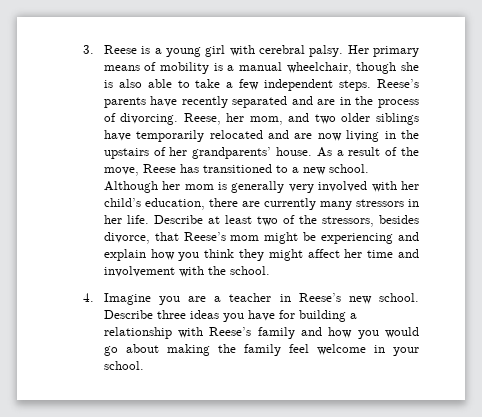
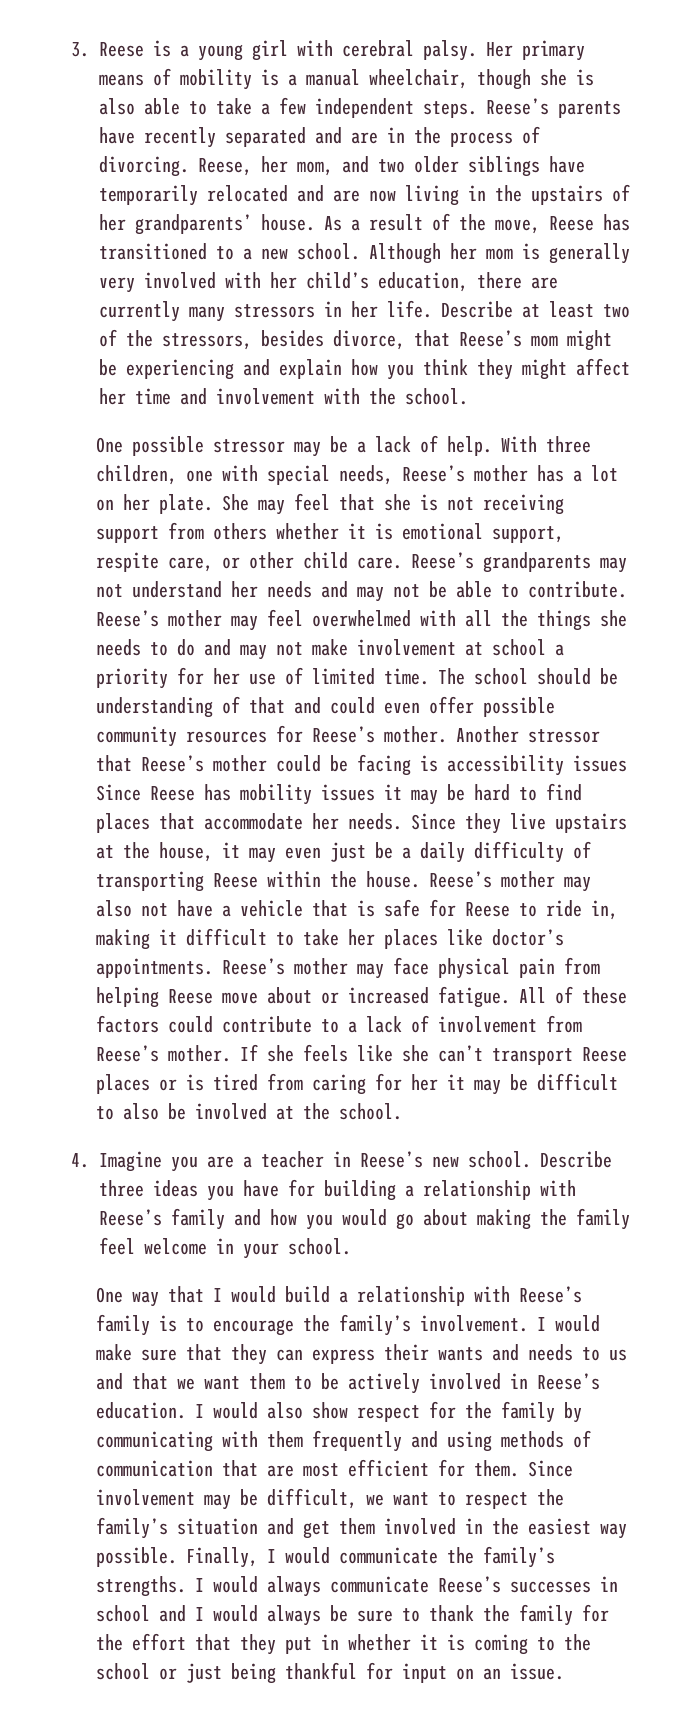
(270, 270) none -> [96,435,592,457] [96,465,619,485] [96,493,565,515] [96,522,565,543] [96,552,628,573] [96,581,628,602] [96,609,628,631] [96,639,565,660] [96,667,619,689] [96,696,556,718] [96,725,601,747] [96,754,628,776] [96,783,583,805] [96,813,628,834] [96,841,592,863] [96,871,592,892] [96,899,619,920] [96,928,565,950] [96,957,601,979] [96,986,628,1008] [96,1015,583,1033] [96,1044,628,1065] [96,1073,619,1095] [96,1103,403,1120] // One possible stressor may be a lack of help. With three children, one with special needs, Reese’s mother has a lot on her plate. She may feel that she is not receiving support from others whether it is emotional support, respite care, or other child care. Reese’s grandparents may not understand her needs and may not be able to contribute. Reese’s mother may feel overwhelmed with all the things she needs to do and may not make involvement at school a priority for her use of limited time. The school should be understanding of that and could even offer possible community resources for Reese’s mother. Another stressor that Reese’s mother could be facing is accessibility issues Since Reese has mobility issues it may be hard to find places that accommodate her needs. Since they live upstairs at the house, it may even just be a daily difficulty of transporting Reese within the house. Reese’s mother may also not have a vehicle that is safe for Reese to ride in, making it difficult to take her places like doctor’s appointments. Reese’s mother may face physical pain from helping Reese move about or increased fatigue. All of these factors could contribute to a lack of involvement from Reese’s mother. If she feels like she can’t transport Reese places or is tired from caring for her it may be difficult to also be involved at the school.
(144, 365) none -> [96,1286,583,1307] [96,1314,601,1336] [96,1344,628,1365] [96,1373,601,1394] [96,1401,583,1423] [96,1430,592,1452] [96,1459,574,1477] [96,1488,565,1510] [96,1517,628,1539] [96,1546,556,1568] [96,1576,619,1597] [96,1604,610,1626] [96,1633,592,1655] [96,1662,565,1684] // One way that I would build a relationship with Reese’s family is to encourage the family’s involvement. I would make sure that they can express their wants and needs to us and that we want them to be actively involved in Reese’s education. I would also show respect for the family by communicating with them frequently and using methods of communication that are most efficient for them. Since involvement may be difficult, we want to respect the family’s situation and get them involved in the easiest way possible. Finally, I would communicate the family’s strengths. I would always communicate Reese’s successes in school and I would always be sure to thank the family for the effort that they put in whether it is coming to the school or just being thankful for input on an issue.

